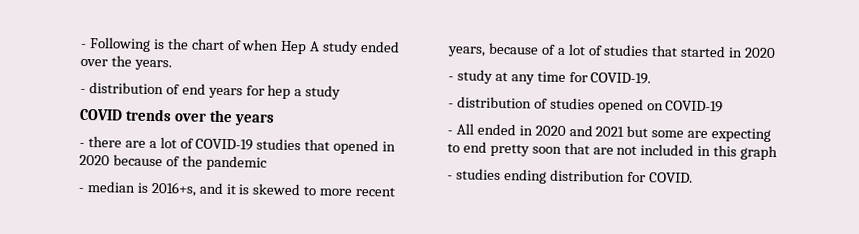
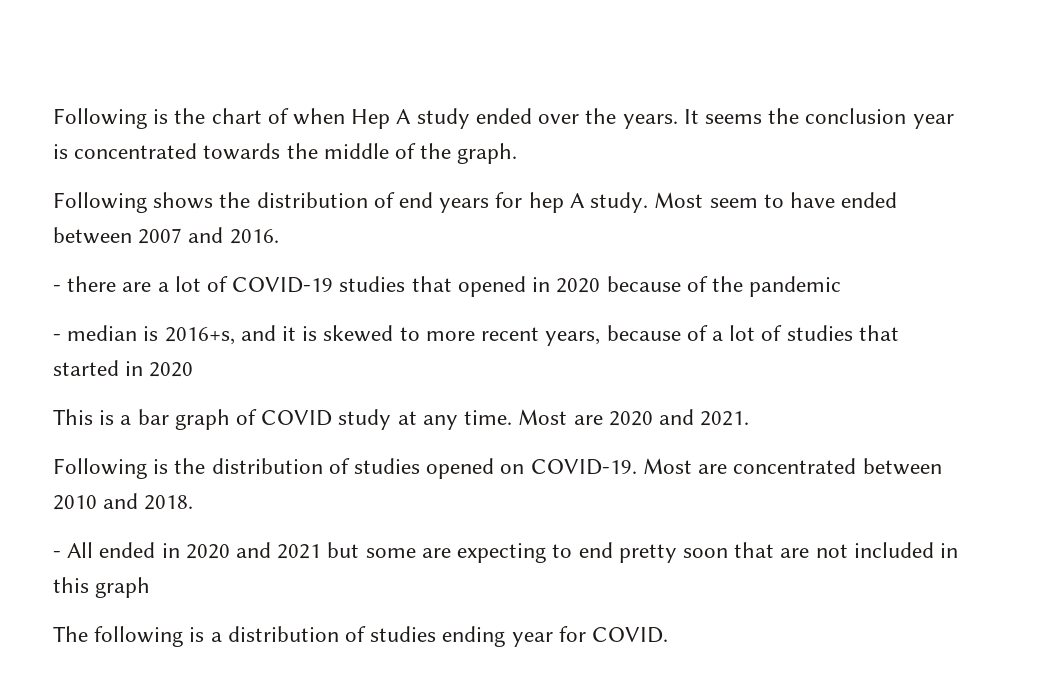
[80,43,87,49] - -> (53, 118) none
[80,88,86,94] // - -> [683,108,954,129] [53,143,518,164] [53,192,251,213] It seems the conclusion year is concentrated towards the middle of the graph. // Following shows the
[294,85,342,100] [79,108,275,126] a study // COVID trends over the years -> [569,192,898,213] [53,227,279,244] A study. Most seem to have ended between 2007 and 2016.
[448,69,652,85] [448,103,454,108] - study at any time for COVID-19. // - -> [53,409,750,430] [53,458,206,479] This is a bar graph of COVID study at any time. Most are 2020 and 2021. // Following is the
[665,100,724,113] COVID-19 -> [530,458,942,475] [53,493,194,510] COVID-19. Most are concentrated between 2010 and 2018.
[447,175,453,180] - -> [53,626,367,647] The following is a distribution of
[549,169,625,182] distribution -> [511,632,553,647] year

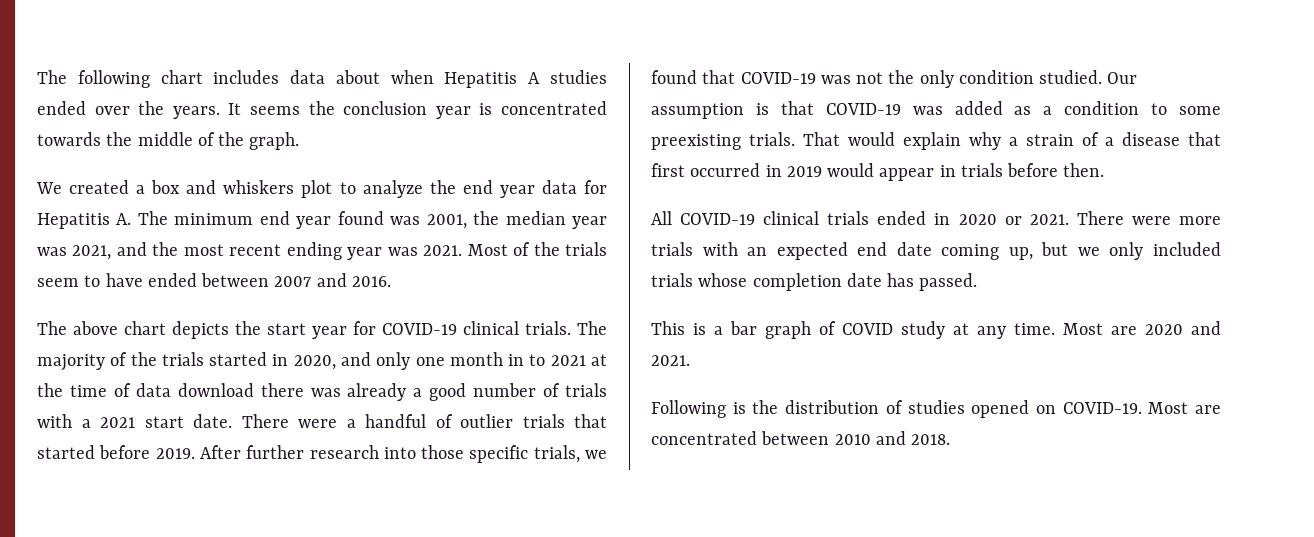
[53,108,470,129] Following is the chart of when Hep A study -> [37,70,607,88] The following chart includes data about when Hepatitis A studies
[53,192,704,213] Following shows the distribution of end years for hep A study. Most -> [36,180,608,198] [37,211,607,229] [37,242,607,260] We created a box and whiskers plot to analyze the end year data for Hepatitis A. The minimum end year found was 2001, the median year was 2021, and the most recent ending year was 2021. Most of the trials
[53,276,842,297] [53,325,899,346] [53,360,194,377] - there are a lot of COVID-19 studies that opened in 2020 because of the pandemic // - median is 2016+s, and it is skewed to more recent years, because of a lot of studies that started in 2020 -> [37,321,607,339] [37,352,607,371] [37,383,607,401] [37,414,607,428] [37,445,607,463] [651,70,1138,88] [651,101,1221,119] [651,132,1221,150] [651,163,1105,181] [651,211,1222,225] [651,242,1221,260] [651,273,978,291] The above chart depicts the start year for COVID-19 clinical trials. The majority of the trials started in 2020, and only one month in to 2021 at the time of data download there was already a good number of trials with a 2021 start date. There were a handful of outlier trials that started before 2019. After further research into those specific trials, we found that COVID-19 was not the only condition studied. Our assumption is that COVID-19 was added as a condition to some preexisting trials. That would explain why a strain of a disease that first occurred in 2019 would appear in trials before then. // All COVID-19 clinical trials ended in 2020 or 2021. There were more trials with an expected end date coming up, but we only included trials whose completion date has passed.
[53,542,958,563] [53,577,151,598] [53,626,669,647] // - All ended in 2020 and 2021 but some are expecting to end pretty soon that are not included in this graph // The following is a distribution of studies ending year for COVID. -> (951, 439) none

